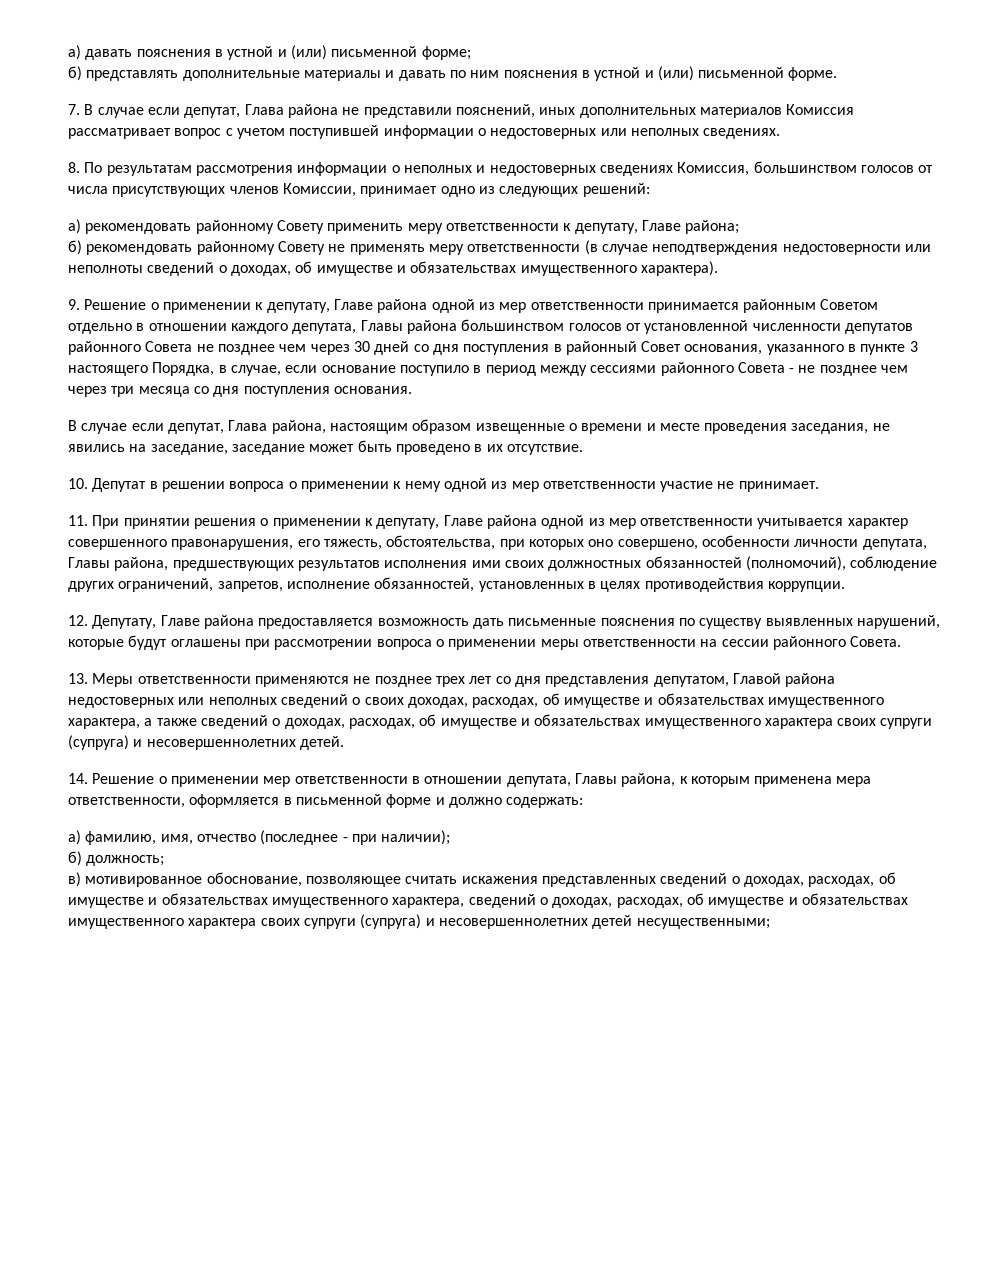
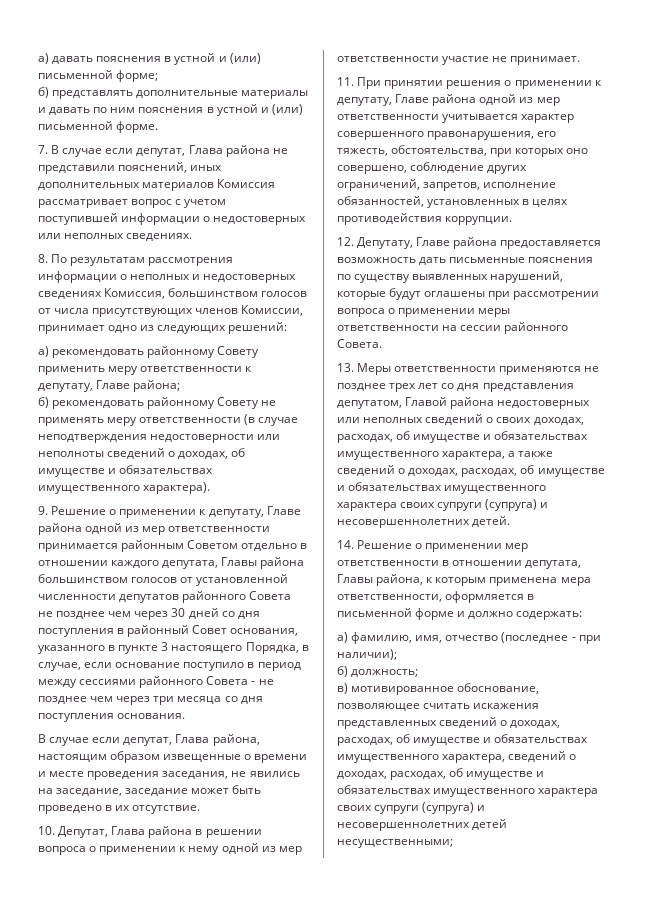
[92,478,147,492] Депутат -> [58,826,193,838] Депутат, Глава района
[701,535,927,550] [68,556,846,571] особенности личности депутата, Главы района, предшествующих результатов исполнения ими своих должностных обязанностей (полномочий), -> (407, 169) none

